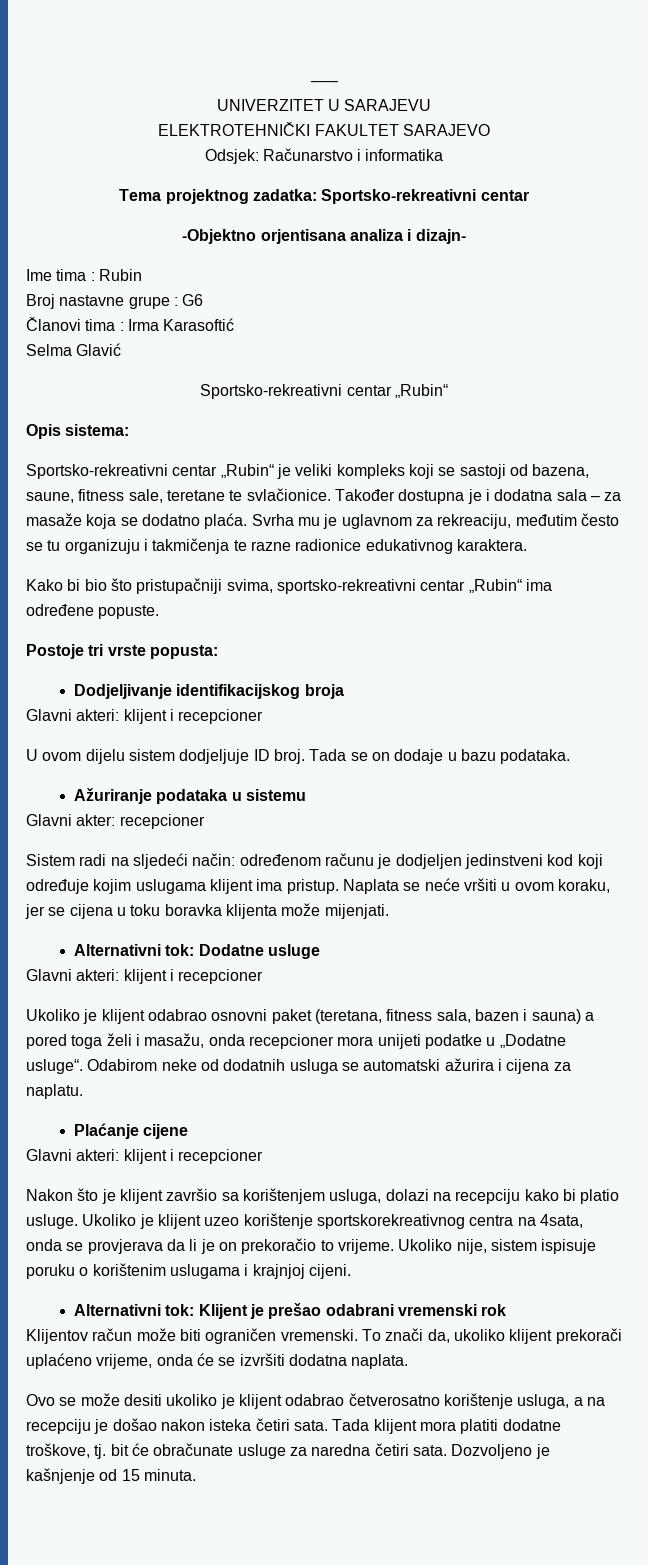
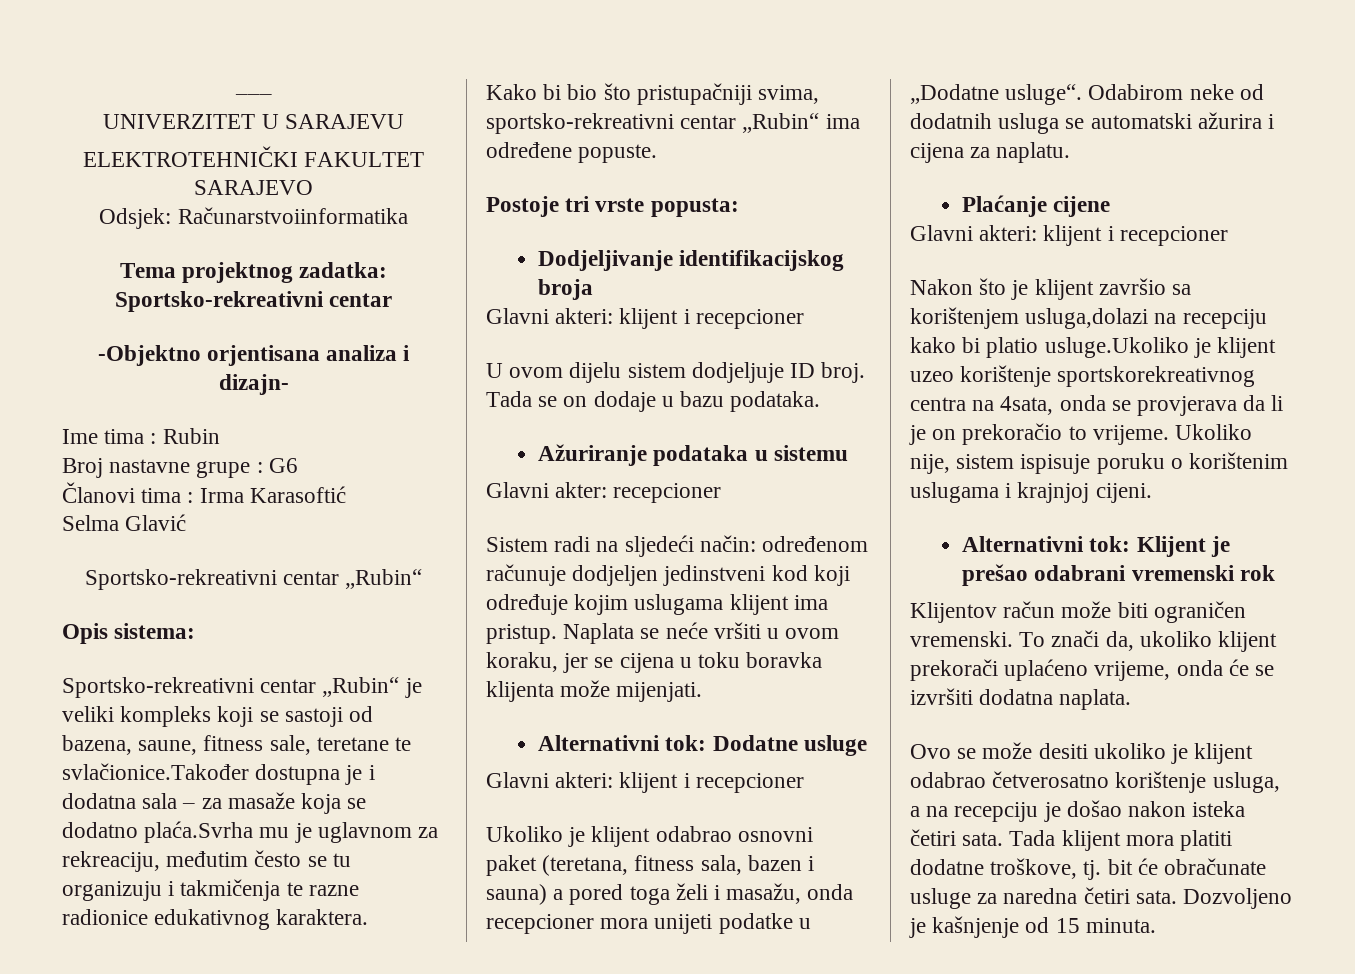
[262,148,444,161] Računarstvo i informatika -> [177,207,408,224] Računarstvoiinformatika
[246,488,395,501] svlačionice. Također -> [62,763,249,780] svlačionice.Također
[204,513,294,529] plaća. Svrha -> [144,821,254,843] plaća.Svrha
[324,853,392,869] računu je -> [486,564,566,586] računuje
[329,1189,429,1204] usluga, dolazi -> [1025,308,1149,329] usluga,dolazi
[26,1214,137,1229] usluge. Ukoliko -> [1044,337,1189,358] usluge.Ukoliko

